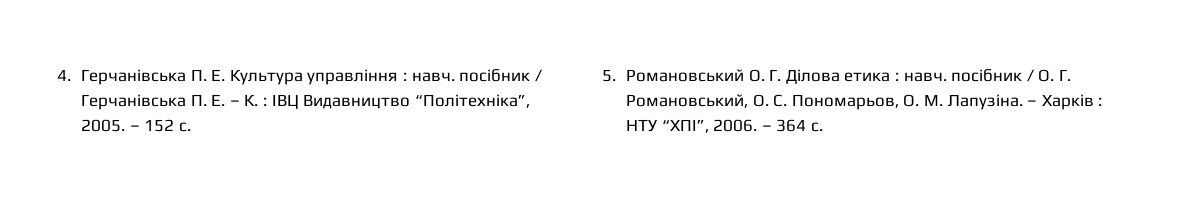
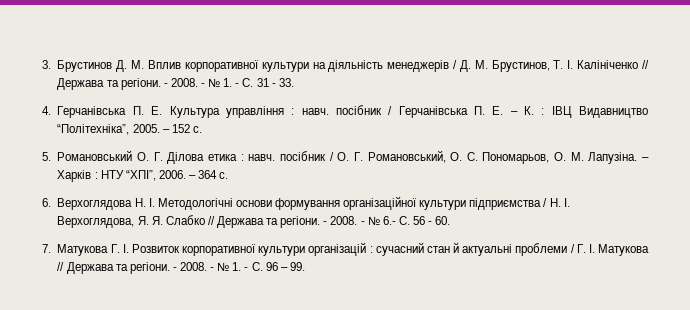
(57, 75) none -> [42,60,649,72] [57,78,294,90] 3. Брустинов Д. М. Вплив корпоративної культури на діяльність менеджерів / Д. М. Брустинов, Т. І. Калініченко // Держава та регіони. - 2008. - № 1. - С. 31 - 33. //
(824, 127) none -> [42,196,570,210] [57,215,451,228] [42,242,649,256] [57,262,305,274] // 6. Верхоглядова Н. І. Методологічні основи формування організаційної культури підприємства / Н. І. Верхоглядова, Я. Я. Слабко // Держава та регіони. - 2008. - № 6.- С. 56 - 60. // 7. Матукова Г. І. Розвиток корпоративної культури організацій : сучасний стан й актуальні проблеми / Г. І. Матукова // Держава та регіони. - 2008. - № 1. - С. 96 – 99.

